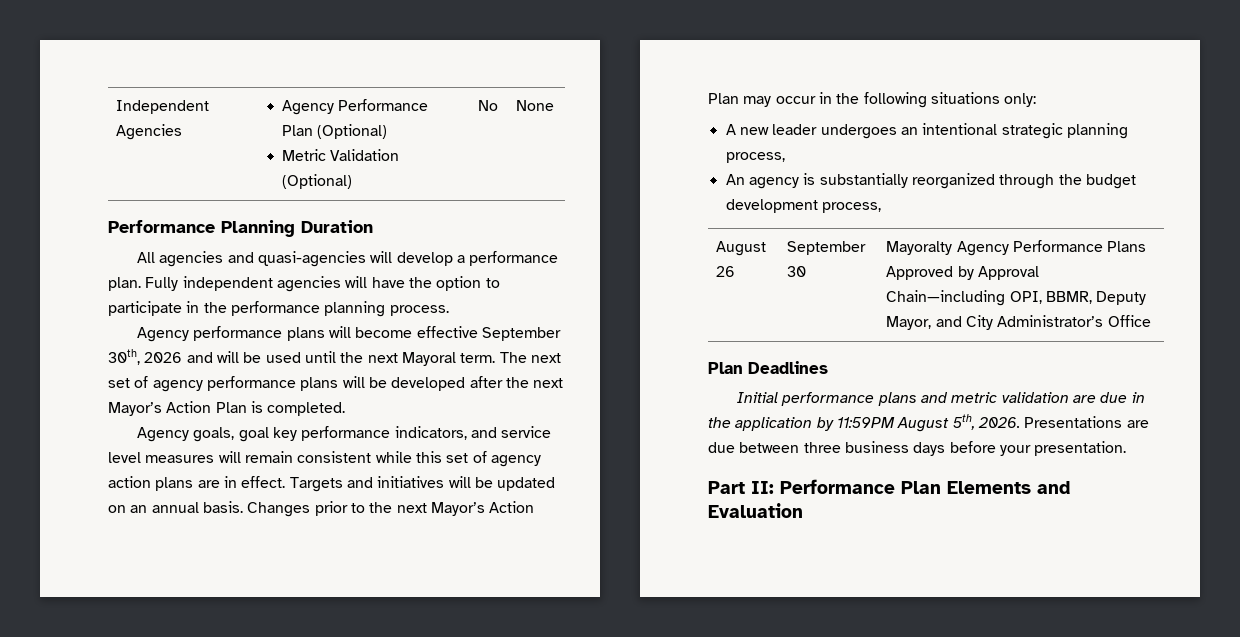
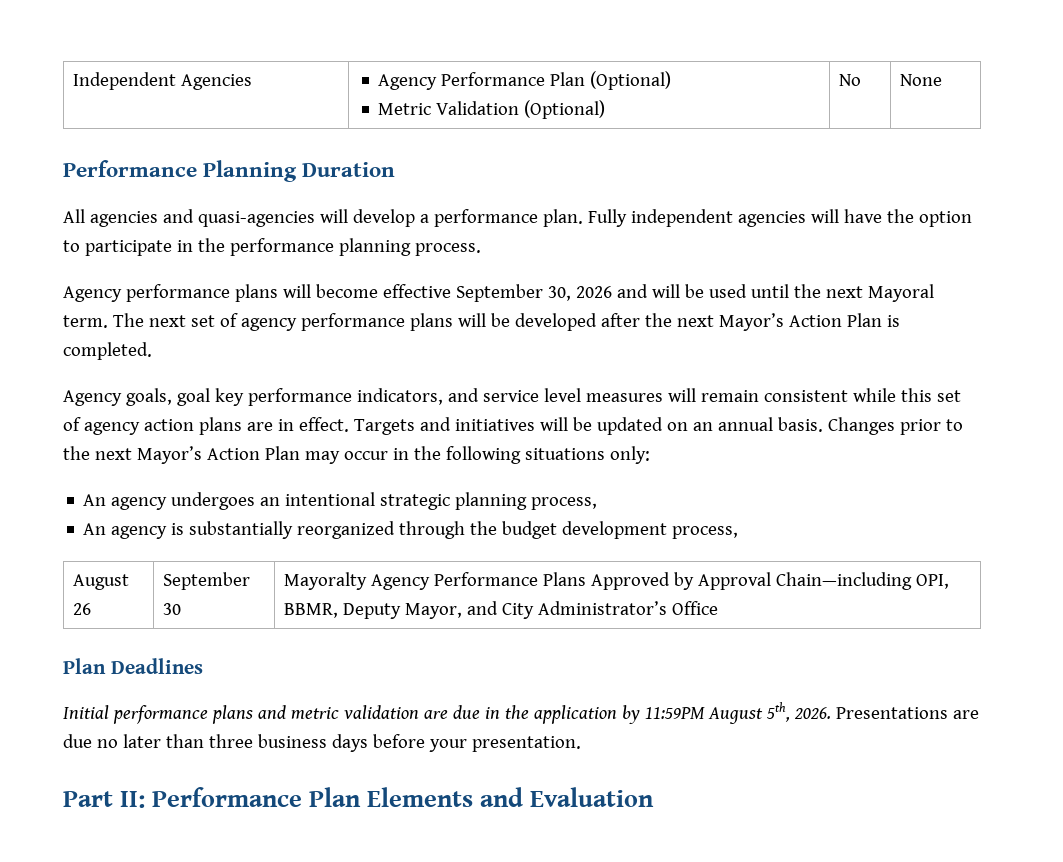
[108,349,140,365] 30th, -> [547,286,571,301] 30,
[725,124,818,135] A new leader -> [83,494,168,510] An agency
[739,442,800,453] between -> [96,734,204,748] no later than

